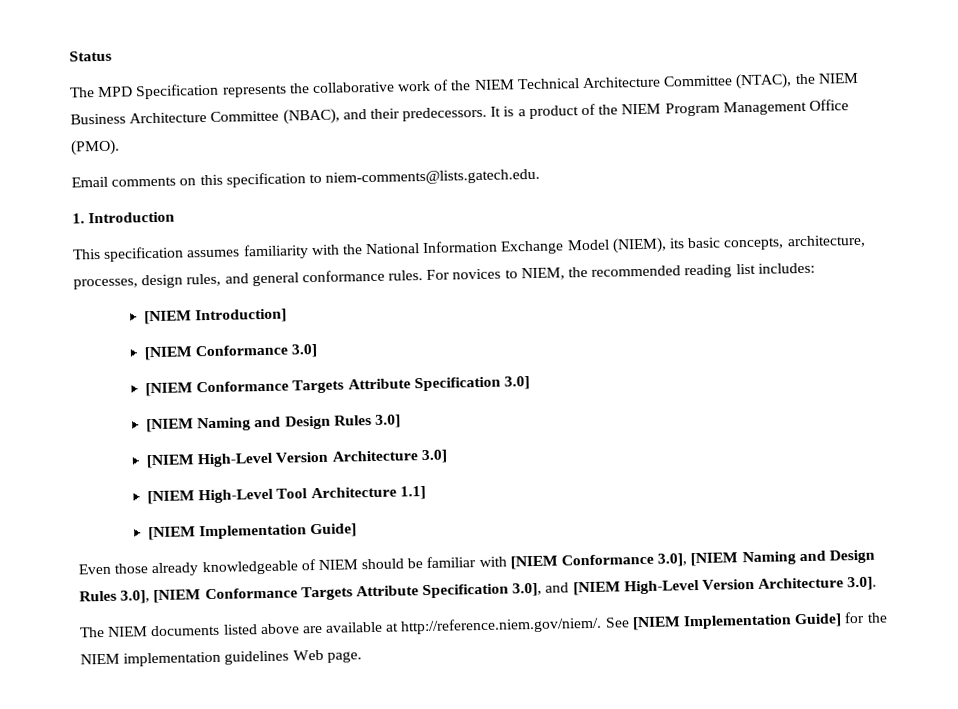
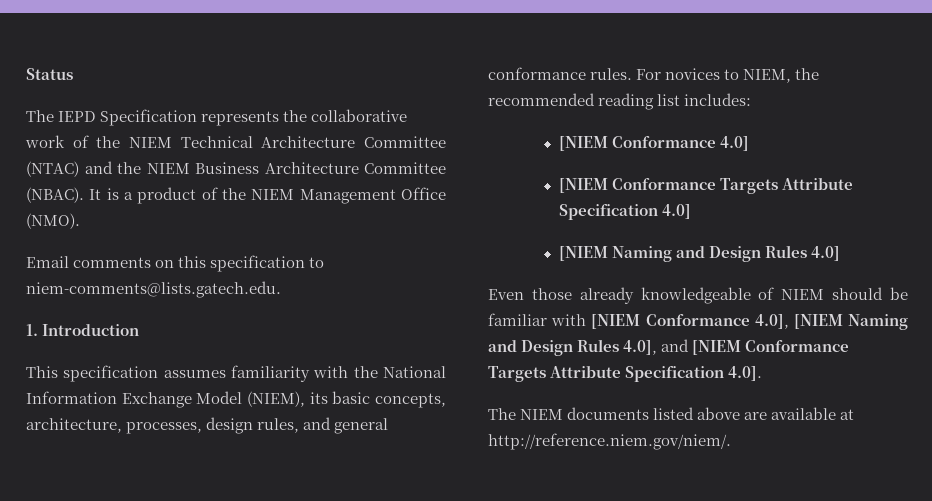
[97,86,134,98] MPD -> [58,111,97,122] IEPD
[735,73,793,90] (NTAC), -> [26,161,113,177] (NTAC) and
[282,106,488,125] (NBAC), and their predecessors. -> [26,187,84,203] (NBAC).
[664,102,720,117] Program -> (295, 194) none
[70,139,120,156] (PMO). -> [26,213,80,229] (NMO).
[143,308,288,325] [143,343,319,361] [144,376,530,397] [145,414,401,433] [145,449,447,469] [146,486,426,505] [147,523,358,541] // [NIEM Introduction] // [NIEM Conformance 3.0] // [NIEM Conformance Targets Attribute Specification 3.0] // [NIEM Naming and Design Rules 3.0] // [NIEM High-Level Version Architecture 3.0] // [NIEM High-Level Tool Architecture 1.1] // [NIEM Implementation Guide] -> [558,136,749,151] [558,178,853,194] [558,204,691,220] [558,245,841,262] // [NIEM Conformance 4.0] // [NIEM Conformance Targets Attribute Specification 4.0] // [NIEM Naming and Design Rules 4.0]
[657,549,875,567] [79,576,878,604] 3.0], [NIEM Naming and Design Rules 3.0], [NIEM Conformance Targets Attribute Specification 3.0], and [NIEM High-Level Version Architecture 3.0]. -> [754,314,908,330] [488,339,850,356] [488,366,763,382] 4.0], [NIEM Naming and Design Rules 4.0], and [NIEM Conformance Targets Attribute Specification 4.0].
[604,611,888,631] [80,649,362,667] See [NIEM Implementation Guide] for the NIEM implementation guidelines Web page. -> (731, 441) none

